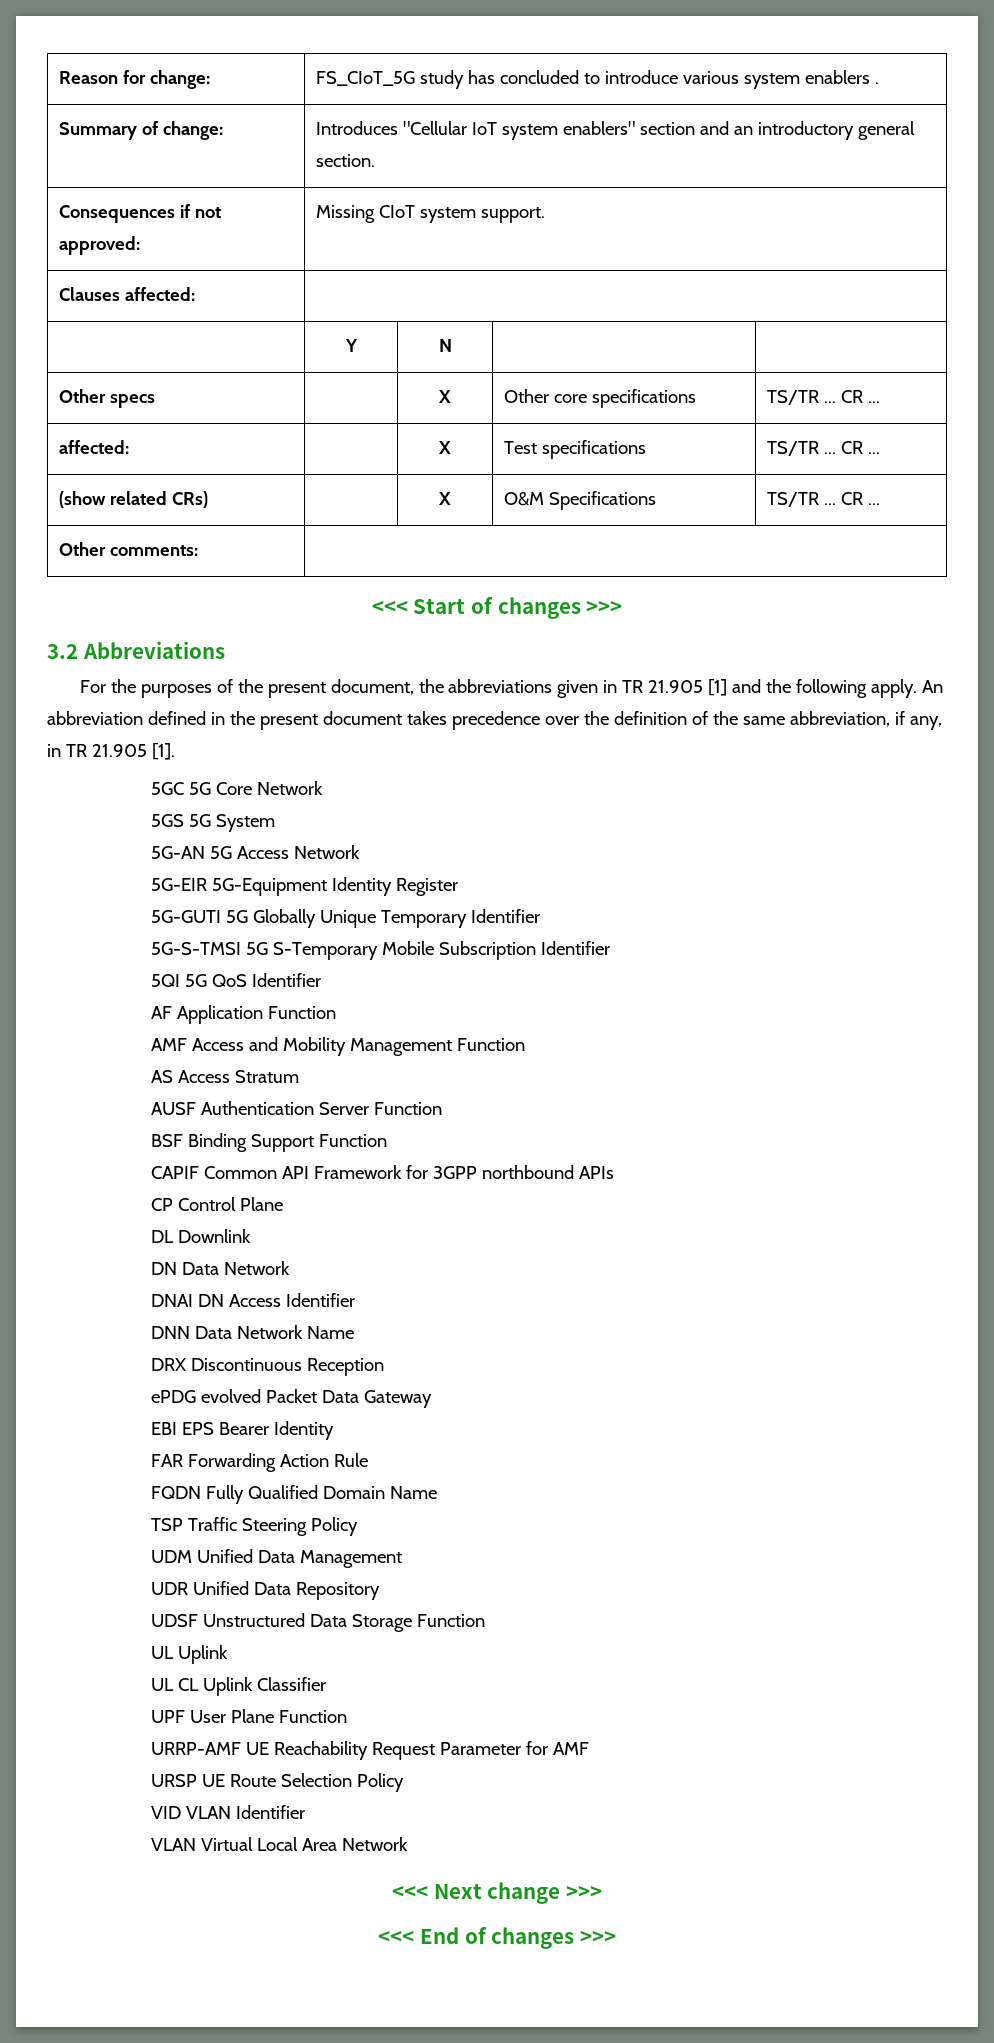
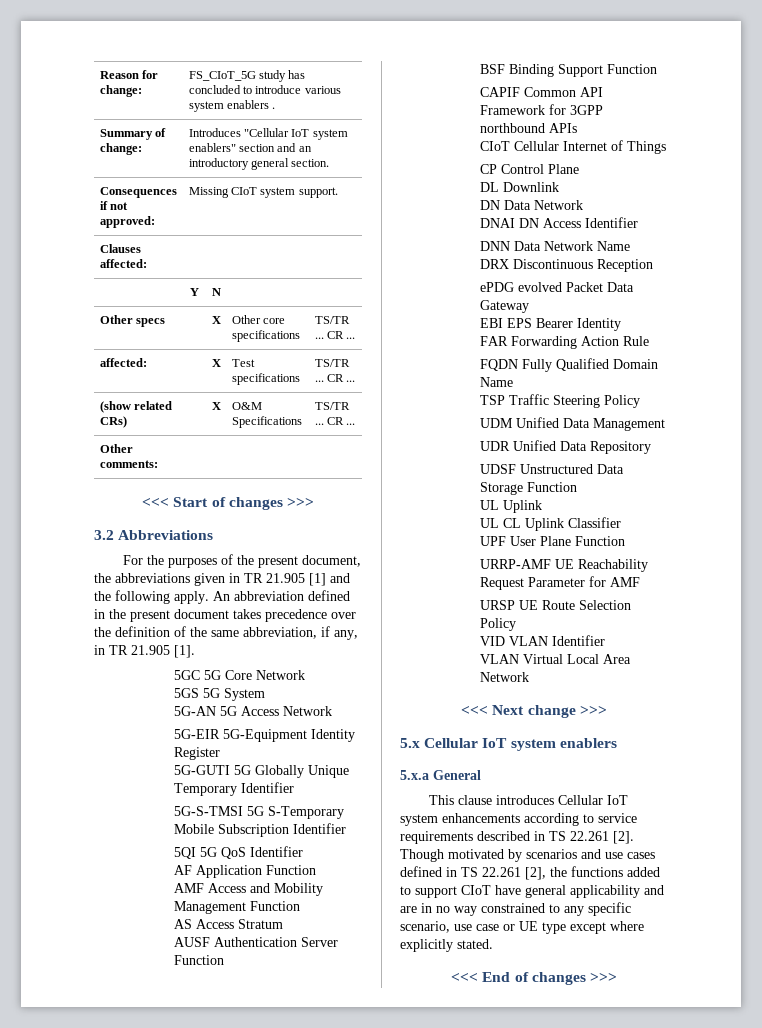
(614, 1172) none -> [480,140,667,154] // CIoT Cellular Internet of Things
(602, 1892) none -> [400,738,617,751] [400,770,481,780] [429,795,629,805] [400,813,637,826] [400,831,634,844] [400,849,655,862] [400,866,660,880] [400,885,664,898] [400,902,631,916] [400,921,644,934] [400,939,493,952] // 5.x Cellular IoT system enablers // 5.x.a General // This clause introduces Cellular IoT system enhancements according to service requirements described in TS 22.261 [2]. Though motivated by scenarios and use cases defined in TS 22.261 [2], the functions added to support CIoT have general applicability and are in no way constrained to any specific scenario, use case or UE type except where explicitly stated.

